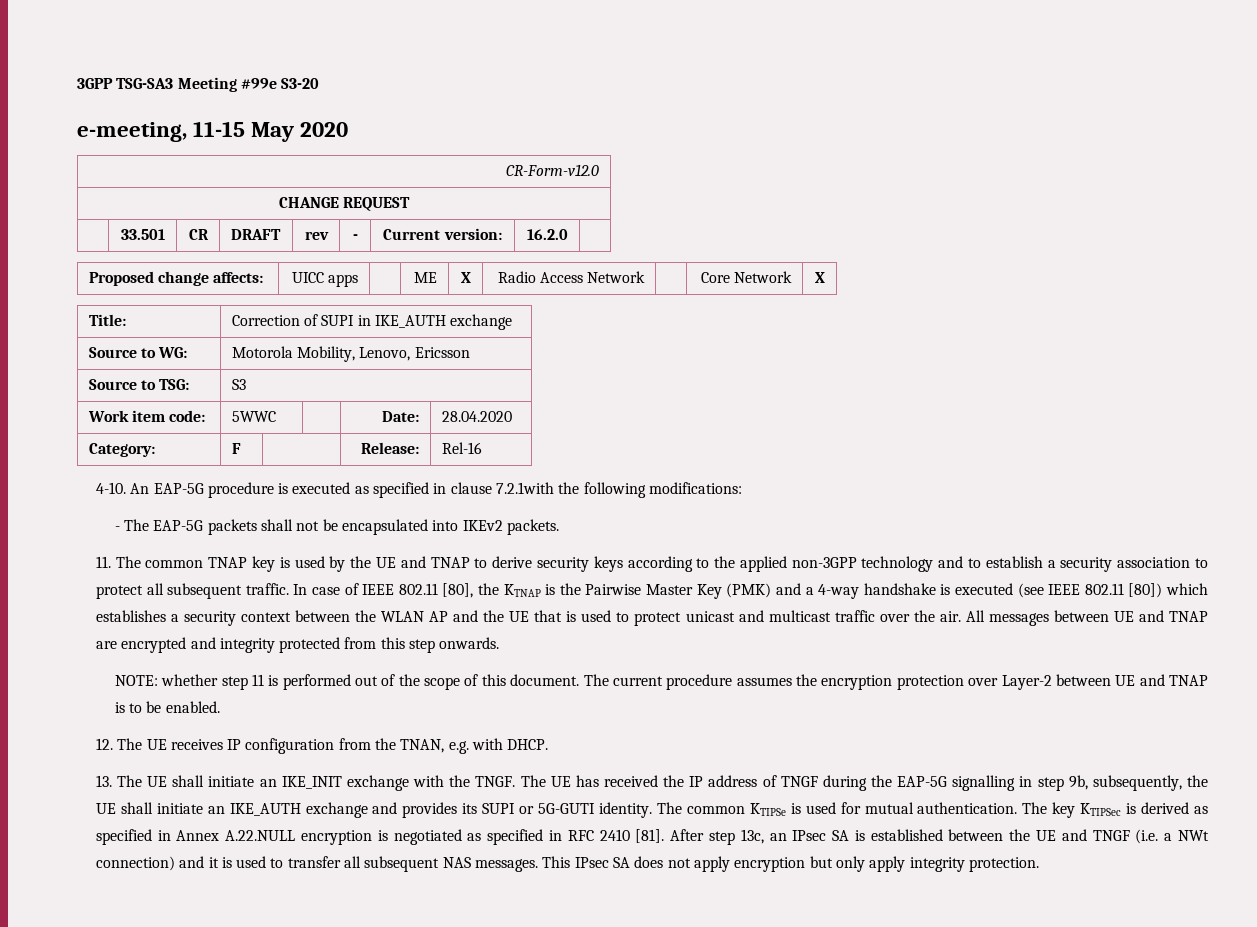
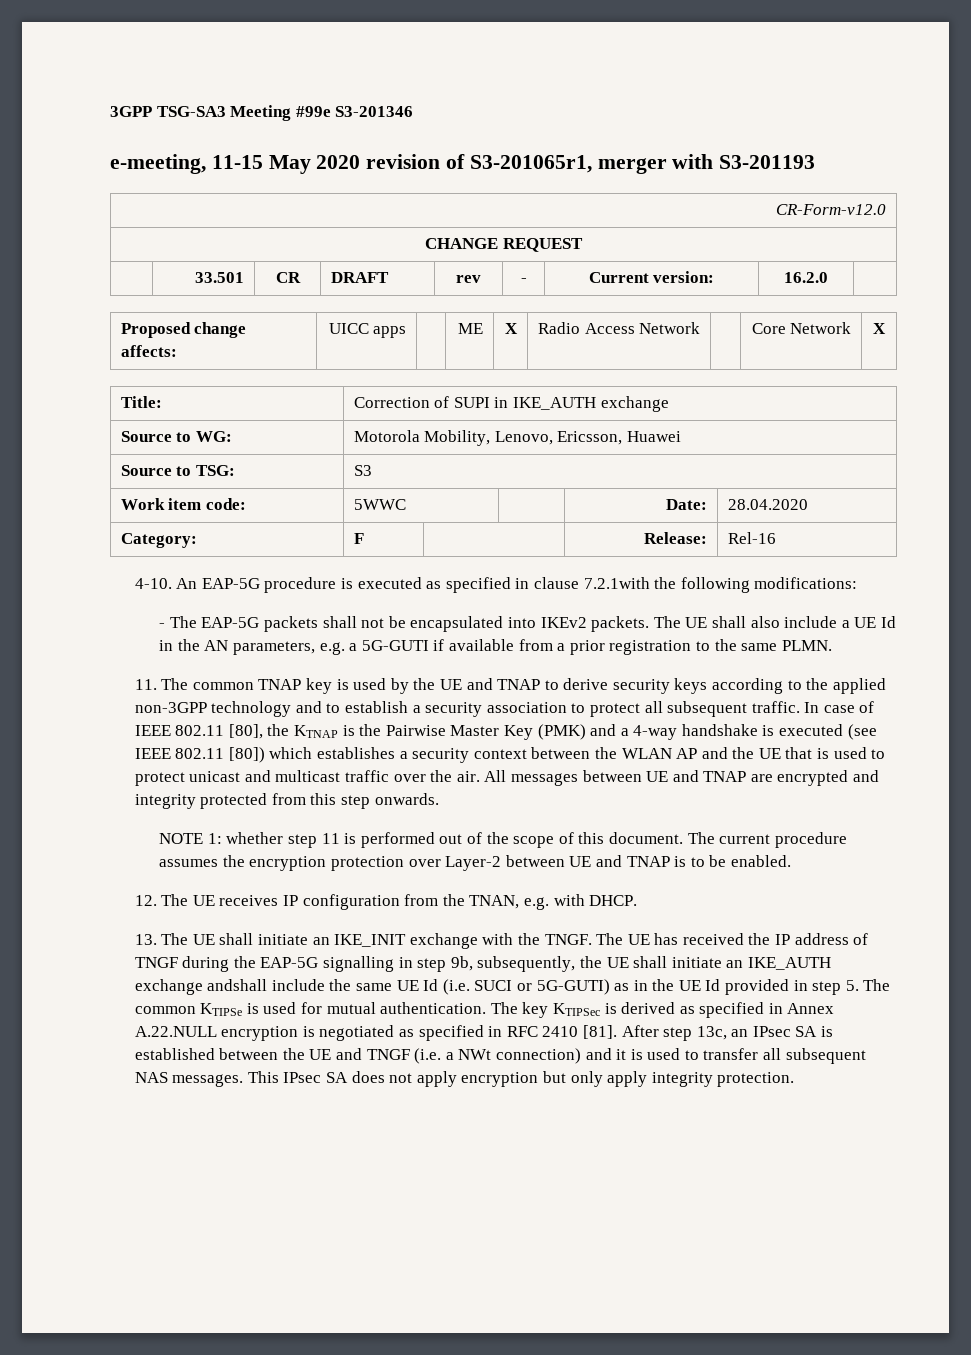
[281,78,320,89] S3-20 -> [335,106,414,117] S3-201346
(349, 129) none -> [366,154,816,174] revision of S3-201065r1, merger with S3-201193
[414,347,470,358] Ericsson -> [557,431,681,445] Ericsson, Huawei
(559, 527) none -> [653,616,896,628] [159,639,832,655] The UE shall also include a UE Id in the AN parameters, e.g. a 5G-GUTI if available from a prior registration to the same PLMN.
[114,675,158,686] NOTE: -> [159,833,222,844] NOTE 1:
[372,802,653,818] and provides its SUPI or 5G-GUTI identity. -> [207,979,859,995] andshall include the same UE Id (i.e. SUCI or 5G-GUTI) as in the UE Id provided in step 5.

